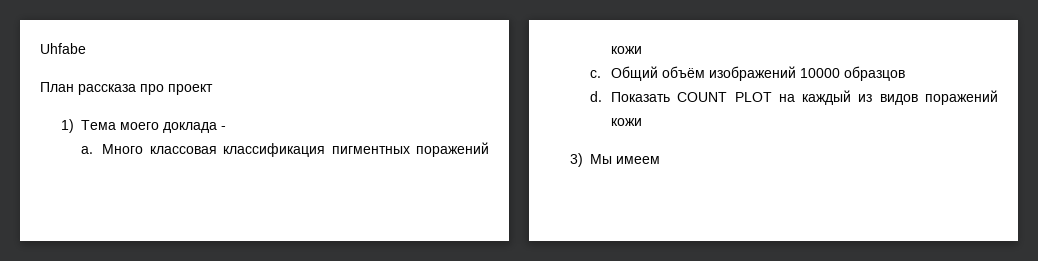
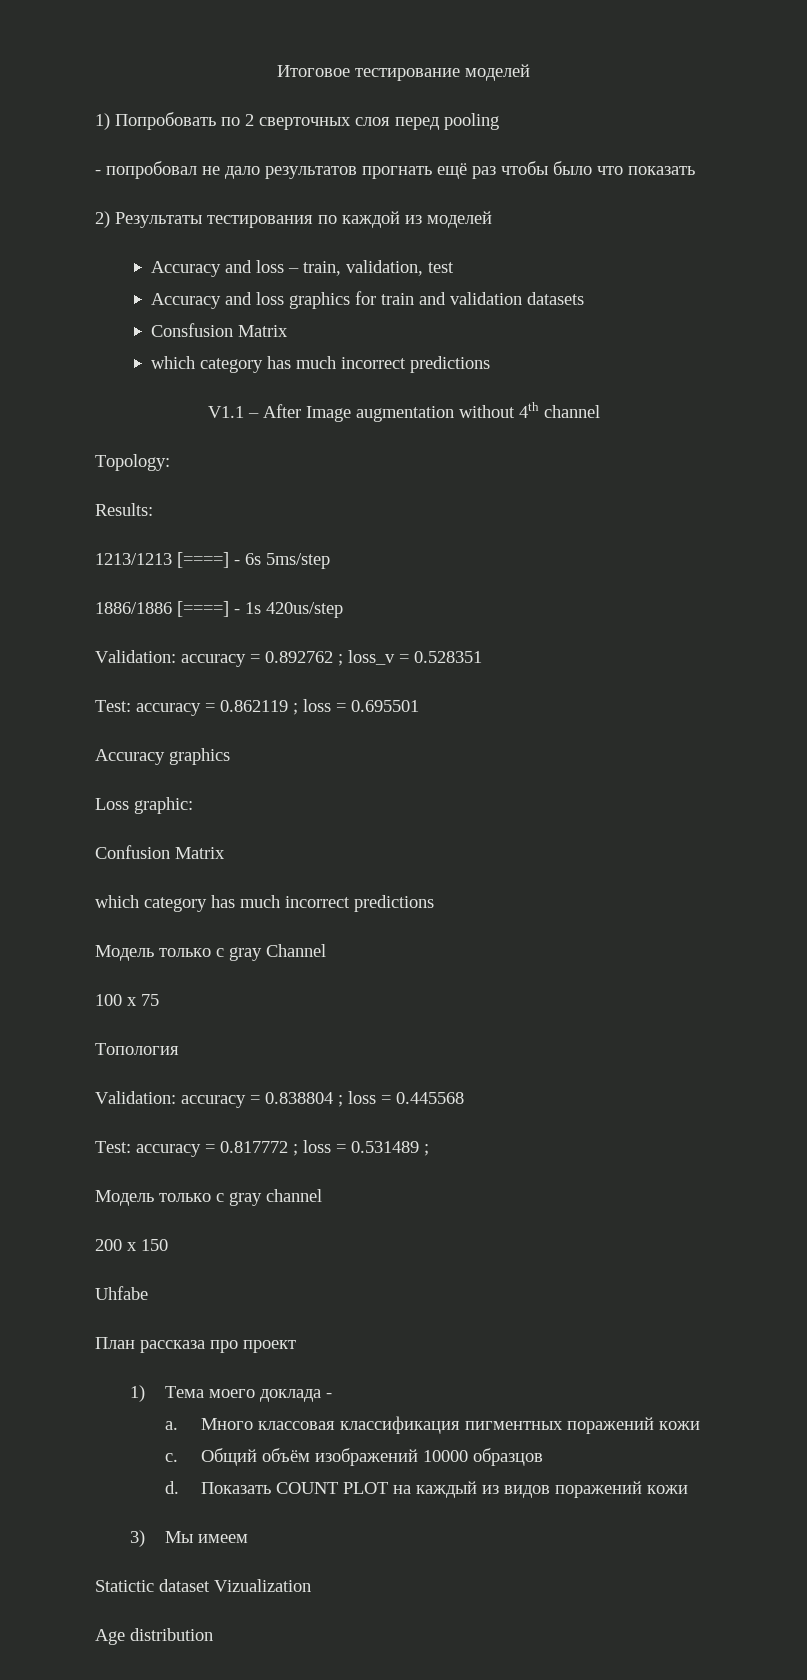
(40, 48) none -> [277,64,530,81] [95,112,499,130] [95,161,695,179] [95,211,492,228] [150,260,454,277] [150,291,584,309] [150,323,288,337] [150,356,490,373] [207,402,600,422] [95,454,170,471] [95,503,153,516] [95,552,330,569] [95,601,343,618] [95,650,482,667] [95,699,419,716] [95,748,230,765] [95,797,193,814] [95,845,225,859] [95,895,434,912] [95,944,326,961] [95,994,159,1006] [95,1043,179,1055] [95,1091,464,1108] [95,1140,429,1157] [95,1189,322,1206] [95,1239,168,1251] Итоговое тестирование моделей // 1) Попробовать по 2 сверточных слоя перед pooling // - попробовал не дало результатов прогнать ещё раз чтобы было что показать // 2) Результаты тестирования по каждой из моделей // Accuracy and loss – train, validation, test // Accuracy and loss graphics for train and validation datasets // Consfusion Matrix // which category has much incorrect predictions // V1.1 – After Image augmentation without 4th channel // Topology: // Results: // 1213/1213 [====] - 6s 5ms/step // 1886/1886 [====] - 1s 420us/step // Validation: accuracy = 0.892762 ; loss_v = 0.528351 // Test: accuracy = 0.862119 ; loss = 0.695501 // Accuracy graphics // Loss graphic: // Confusion Matrix // which category has much incorrect predictions // Модель только с gray Channel // 100 х 75 // Топология // Validation: accuracy = 0.838804 ; loss = 0.445568 // Test: accuracy = 0.817772 ; loss = 0.531489 ; // Модель только с gray channel // 200 х 150 //
(661, 160) none -> [95,1579,311,1592] [95,1628,213,1645] // Statictic dataset Vizualization // Age distribution

